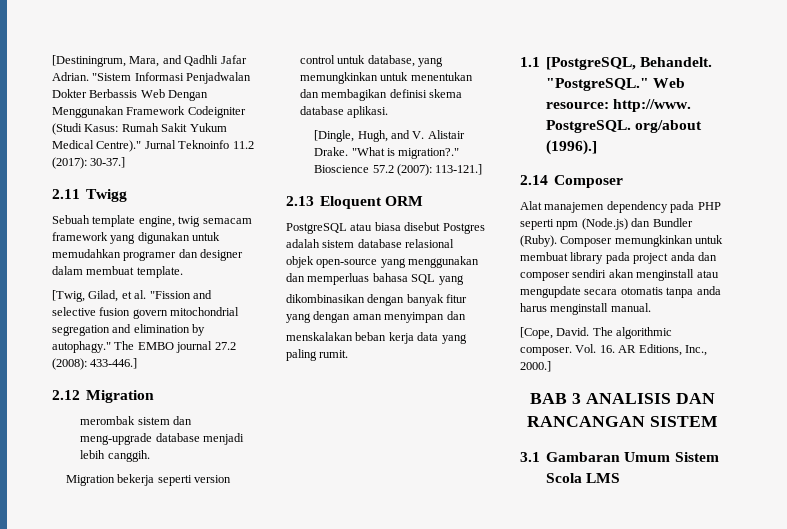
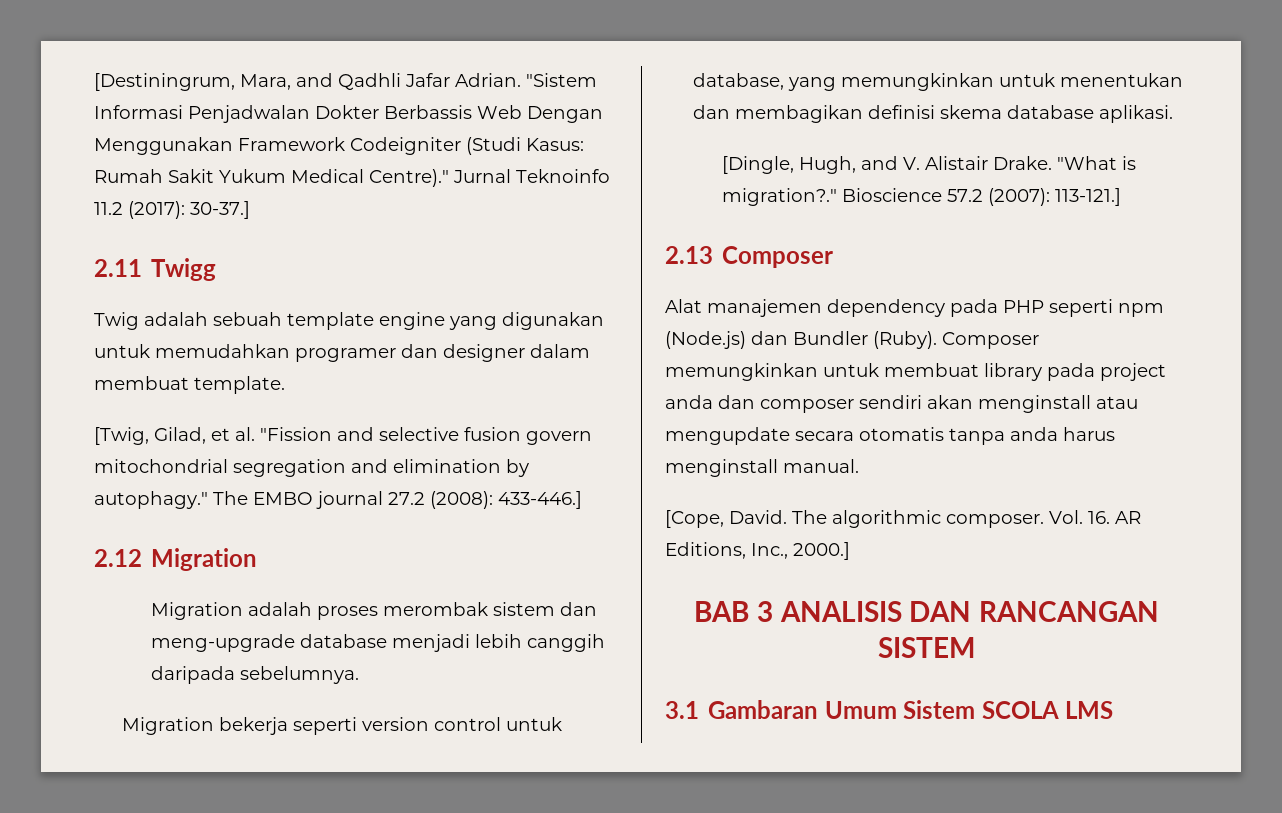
[52,215,252,227] [52,232,108,241] Sebuah template engine, twig semacam framework -> [94,312,445,330] Twig adalah sebuah template engine
(155, 396) none -> [150,602,378,620] Migration adalah proses
[107,450,150,462] canggih. -> [526,634,605,652] [150,666,359,684] canggih daripada sebelumnya.
[320,196,424,209] [286,222,485,234] [286,239,455,248] [286,256,480,268] [286,273,464,285] [286,294,468,306] [286,311,466,323] [286,332,467,344] [286,349,349,361] [520,57,713,70] [546,78,686,91] [546,99,692,112] [546,120,703,133] [546,140,598,155] [520,175,548,185] Eloquent ORM // PostgreSQL atau biasa disebut Postgres adalah sistem database relasional // objek open-source yang menggunakan dan memperluas bahasa SQL yang // dikombinasikan dengan banyak fitur yang dengan aman menyimpan dan // menskalakan beban kerja data yang paling rumit. // 1.1 [PostgreSQL, Behandelt. "PostgreSQL." Web resource: http://www. PostgreSQL. org/about (1996).] // 2.14 -> (713, 255) none
[546,473,583,483] Scola -> [981,701,1059,719] SCOLA

